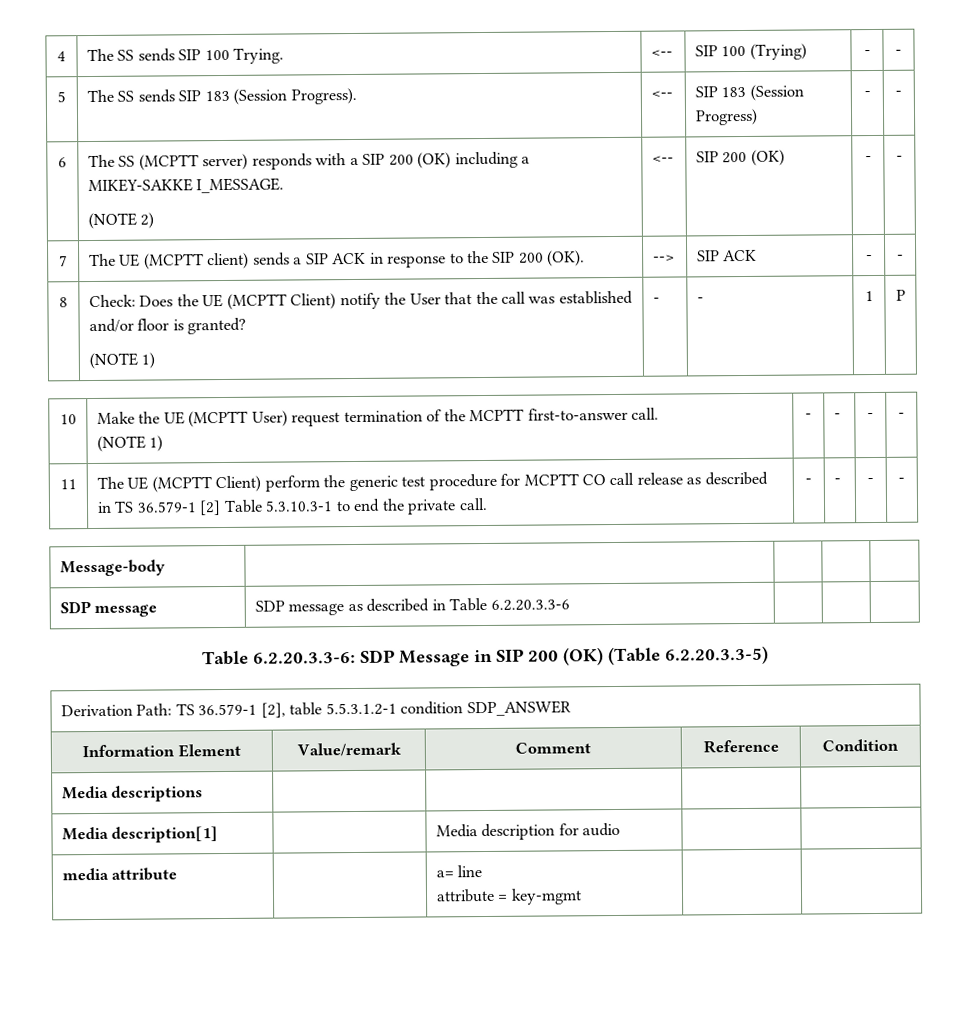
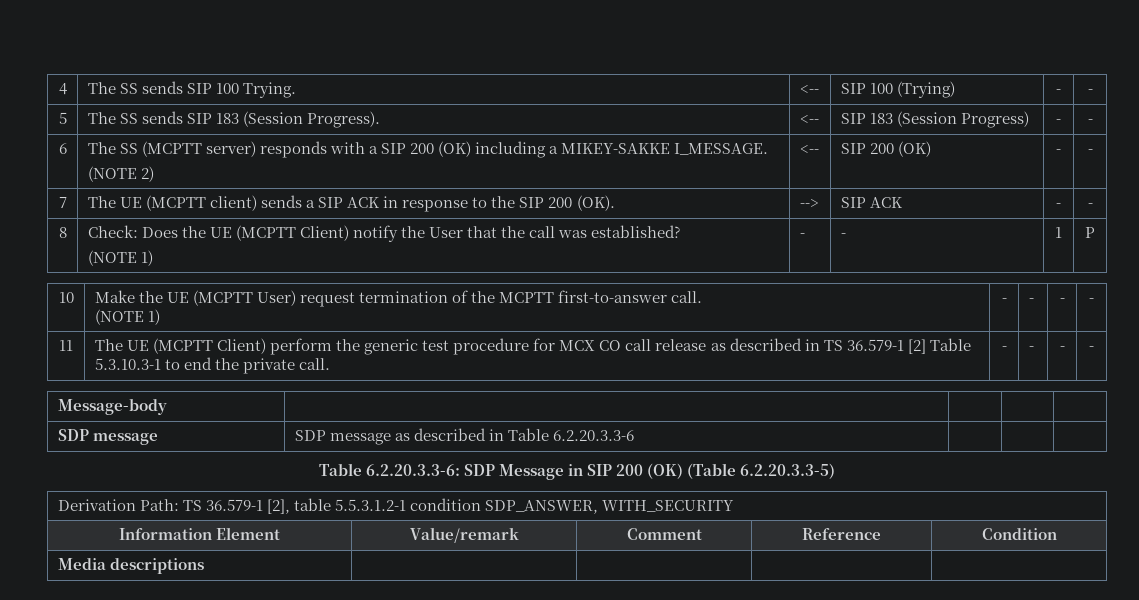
[558,290,633,305] [88,317,247,335] established and/or floor is granted? -> [591,225,681,238] established?
[523,473,579,486] MCPTT -> [559,340,596,351] MCX
[466,700,571,717] SDP_ANSWER -> [485,500,735,514] SDP_ANSWER, WITH_SECURITY
[61,826,219,843] [435,822,621,841] [61,867,178,881] [435,865,483,878] [435,888,582,905] // Media description[1] | | Media description for audio | | // media attribute | | a= line // attribute = key-mgmt | | -> (204, 566) none

